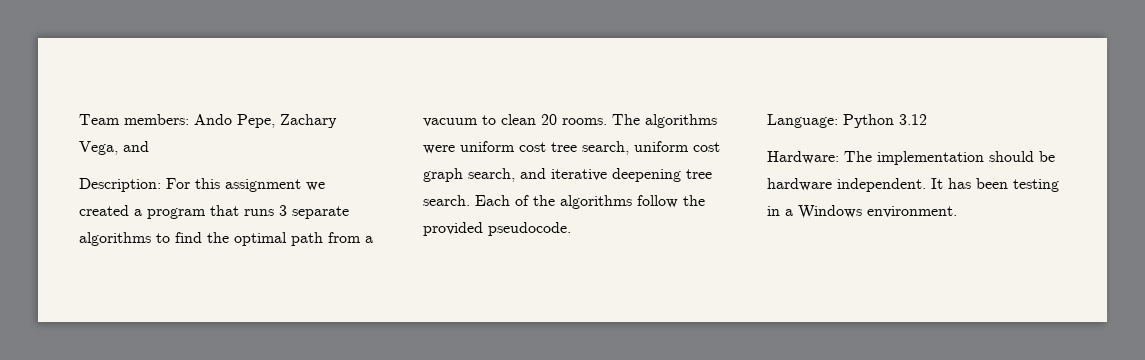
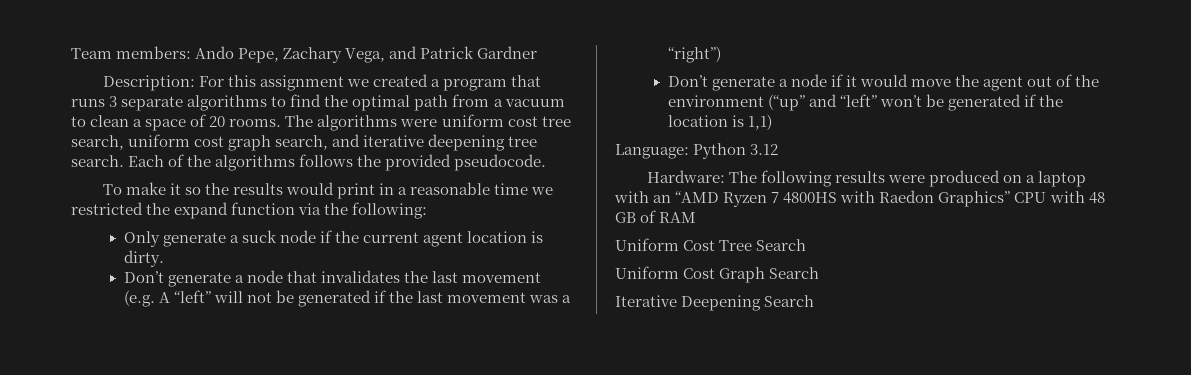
(149, 146) none -> [420,46,538,59] Patrick Gardner
(536, 119) none -> [133,114,207,131] a space of
[637,195,678,208] follow -> [299,154,354,167] follows
(571, 229) none -> [102,182,554,199] [71,202,428,219] [123,230,544,247] [123,250,164,267] [123,270,542,287] [123,290,572,307] [667,46,721,63] [667,74,1100,91] [667,94,1064,111] [667,114,772,130] // To make it so the results would print in a reasonable time we restricted the expand function via the following: // Only generate a suck node if the current agent location is dirty. // Don’t generate a node that invalidates the last movement (e.g. A “left” will not be generated if the last movement was a “right”) // Don’t generate a node if it would move the agent out of the environment (“up” and “left” won’t be generated if the location is 1,1)
[877,151,1055,165] [767,178,1059,192] [767,205,957,219] implementation should be hardware independent. It has been testing in a Windows environment. -> [760,170,1087,187] [614,190,1105,207] [615,210,697,223] [615,238,807,251] [615,266,820,283] [615,295,815,311] following results were produced on a laptop with an “AMD Ryzen 7 4800HS with Raedon Graphics” CPU with 48 GB of RAM // Uniform Cost Tree Search // Uniform Cost Graph Search // Iterative Deepening Search

